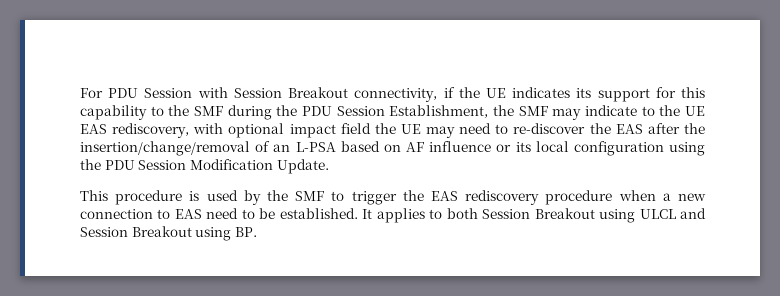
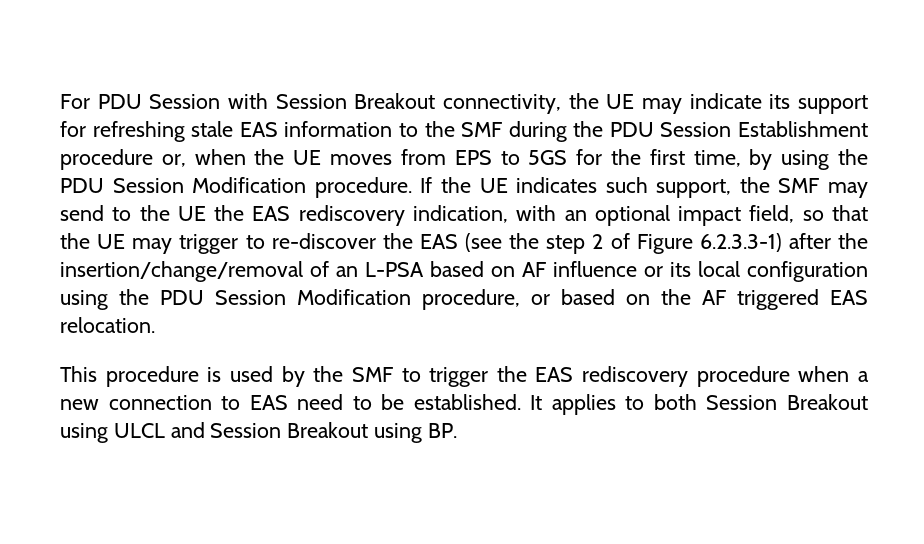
[443,87,571,98] if the UE indicates -> [568,93,762,114] the UE may indicate
[681,87,705,98] [80,105,147,120] this capability -> [92,121,393,142] refreshing stale EAS information
[389,105,489,118] Establishment, -> [738,121,868,137] [60,149,868,170] [60,177,732,198] Establishment procedure or, when the UE moves from EPS to 5GS for the first time, by using the PDU Session Modification procedure. If the UE indicates such support,
[585,105,637,116] indicate -> [60,205,104,221] send
[80,123,492,138] EAS rediscovery, with optional impact field the UE may need -> [214,205,869,226] [60,233,239,254] the EAS rediscovery indication, with an optional impact field, so that the UE may trigger
(643, 129) none -> [465,233,782,254] (see the step 2 of Figure 6.2.3.3-1)
[276,159,329,174] Update. -> [422,289,868,310] [60,317,155,333] procedure, or based on the AF triggered EAS relocation.

